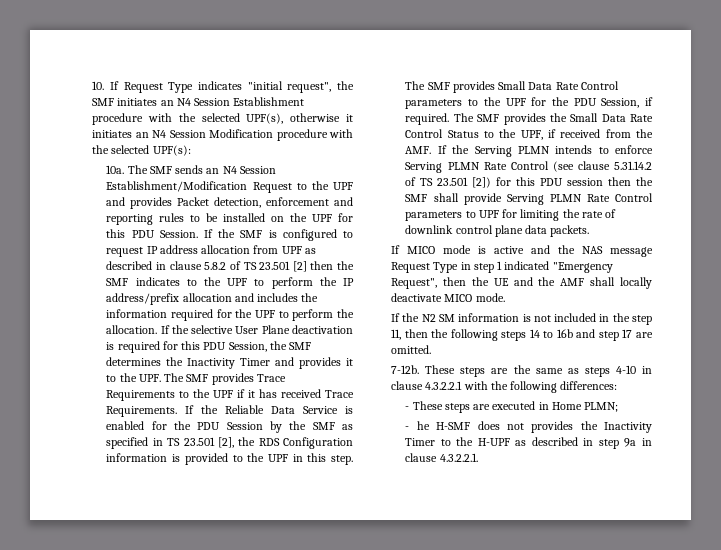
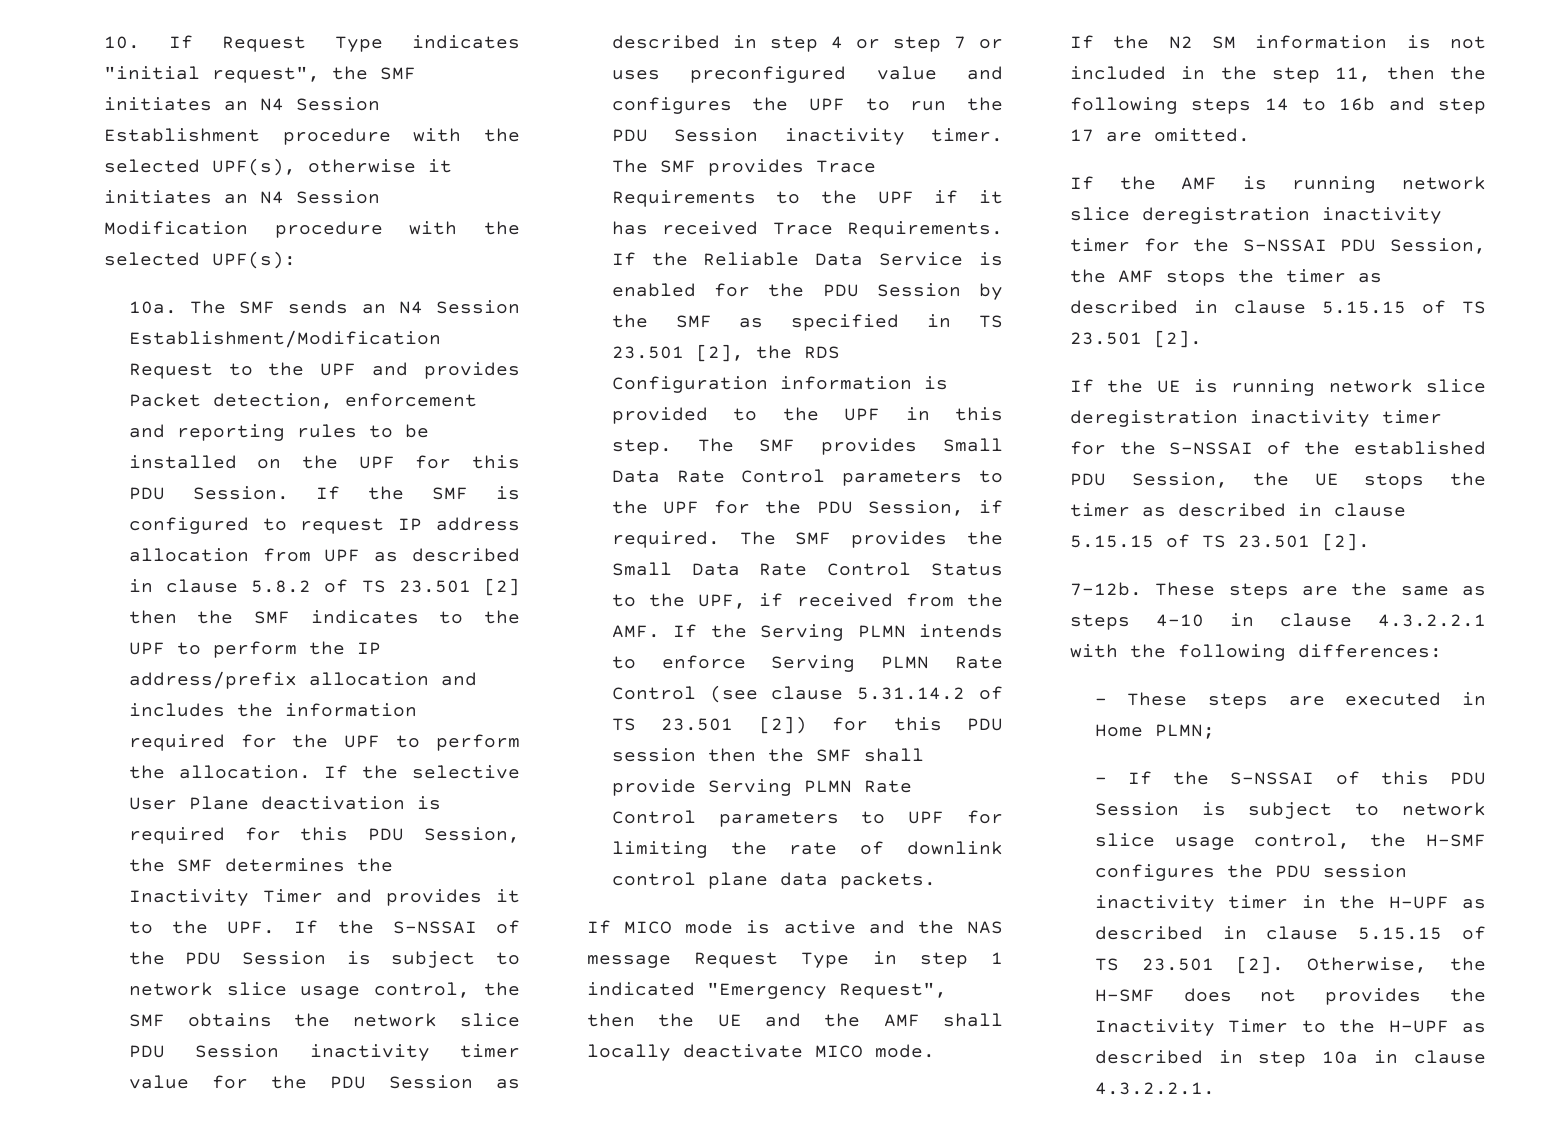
(161, 378) none -> [294,920,520,934] [128,951,520,968] [128,982,520,999] [128,1013,520,1027] [128,1044,520,1061] [128,1075,520,1089] [611,35,1003,52] [611,66,1003,83] [611,97,1003,114] [611,128,1003,145] If the S-NSSAI of the PDU Session is subject to network slice usage control, the SMF obtains the network slice PDU Session inactivity timer value for the PDU Session as described in step 4 or step 7 or uses preconfigured value and configures the UPF to run the PDU Session inactivity timer.
(432, 349) none -> [1069,176,1486,193] [1069,207,1442,224] [1069,238,1486,254] [1069,269,1382,286] [1069,300,1486,314] [1069,330,1202,348] [1069,379,1486,396] [1069,410,1442,427] [1069,441,1486,455] [1069,472,1486,489] [1069,503,1406,517] [1069,533,1370,551] // If the AMF is running network slice deregistration inactivity timer for the S-NSSAI PDU Session, the AMF stops the timer as described in clause 5.15.15 of TS 23.501 [2]. // If the UE is running network slice deregistration inactivity timer for the S-NSSAI of the established PDU Session, the UE stops the timer as described in clause 5.15.15 of TS 23.501 [2].
[416,421,430,430] he -> [1127,771,1486,785] [1094,802,1486,819] [1094,833,1486,850] [1094,864,1407,881] [1094,895,1486,912] [1094,926,1486,940] [1094,956,1486,974] If the S-NSSAI of this PDU Session is subject to network slice usage control, the H-SMF configures the PDU session inactivity timer in the H-UPF as described in clause 5.15.15 of TS 23.501 [2]. Otherwise, the
[624,438,637,447] 9a -> [1322,1051,1359,1064] 10a

